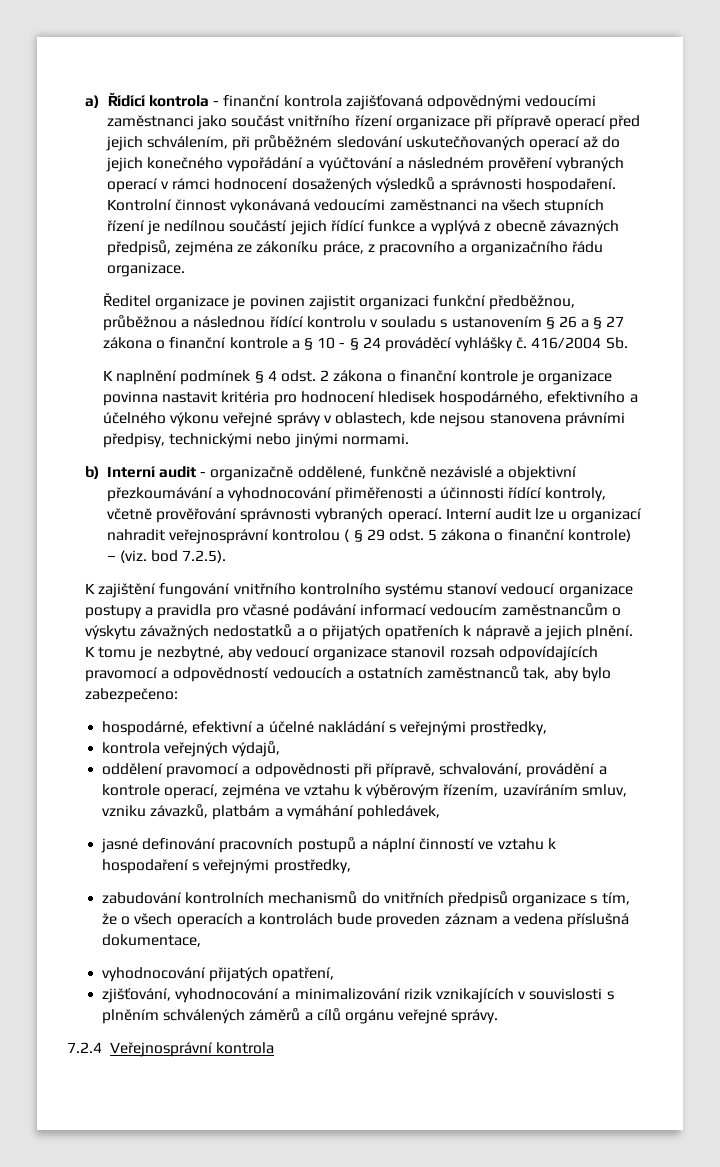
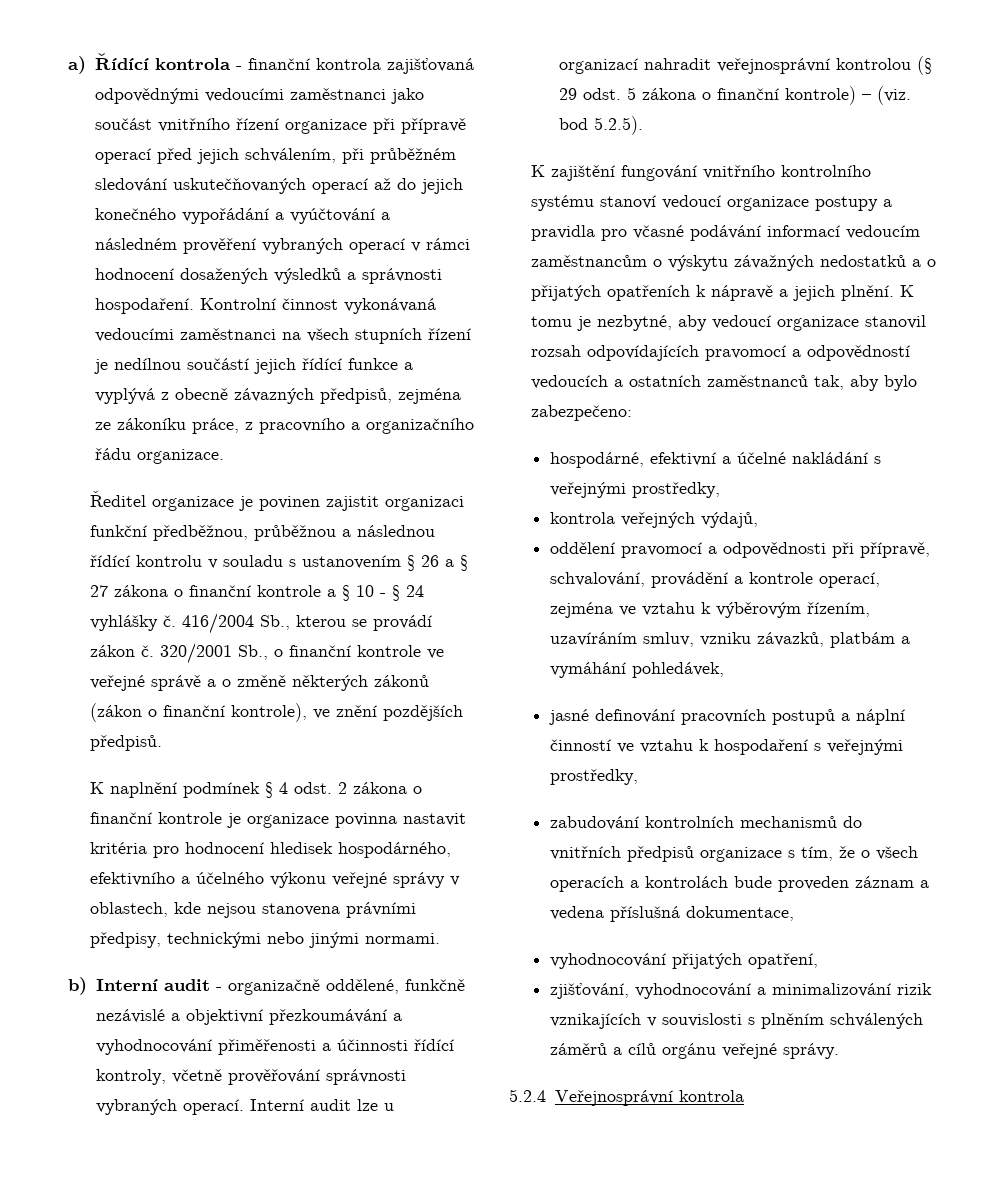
[384,337,452,352] prováděcí -> (424, 591) none
[605,337,628,349] Sb. -> [259,615,432,631] [89,643,444,664] [89,675,429,691] [89,703,463,722] [89,735,162,751] Sb., kterou se provádí zákon č. 320/2001 Sb., o finanční kontrole ve veřejné správě a o změně některých zákonů (zákon o finanční kontrole), ve znění pozdějších předpisů.
[344,529,363,542] ( § -> [916,56,932,75] (§
[182,550,227,563] 7.2.5). -> [593,116,643,135] 5.2.5).
[67,1042,102,1053] 7.2.4 -> [509,1089,546,1102] 5.2.4

